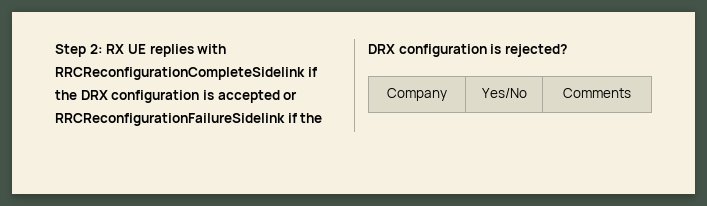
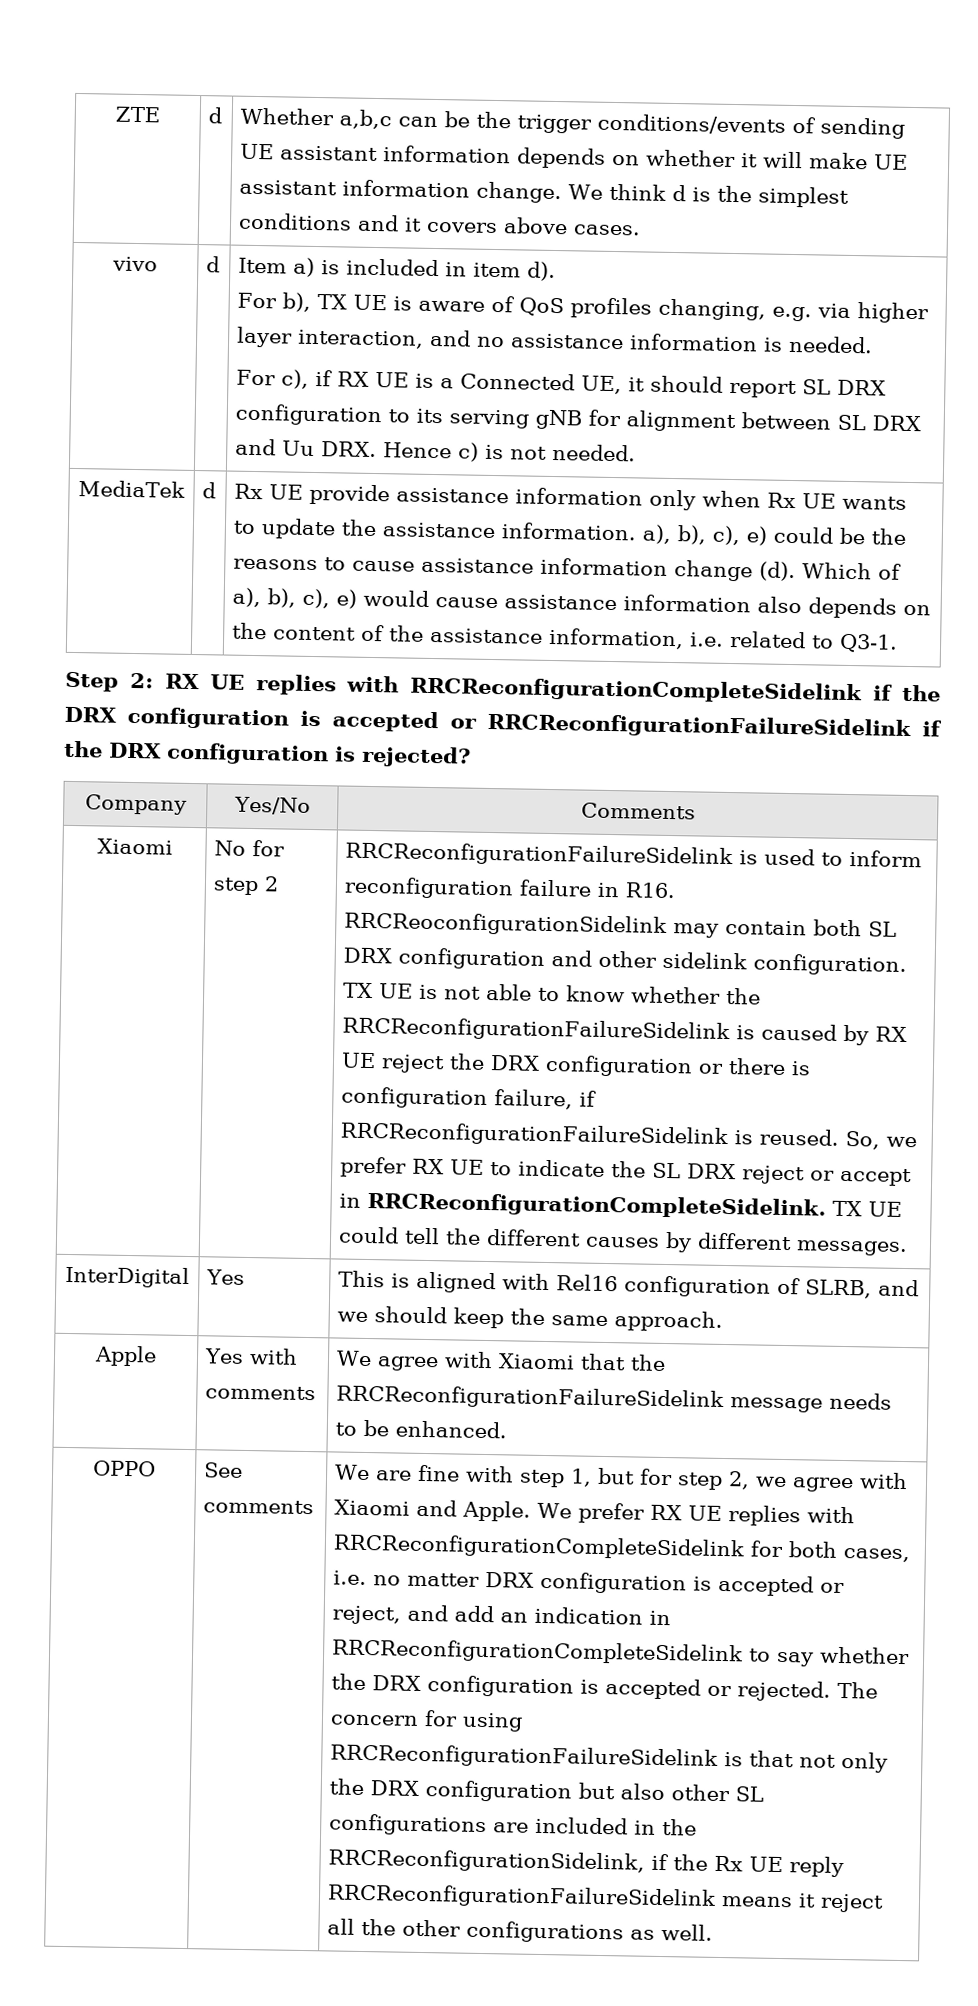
(55, 50) none -> [115,106,160,123] [208,107,223,124] [240,107,906,139] [240,143,909,170] [239,179,850,208] [238,212,642,236] [112,256,158,272] [206,256,221,273] [238,257,557,282] [237,292,930,324] [236,326,874,354] [236,369,887,399] [235,403,922,433] [235,438,637,462] [78,480,186,498] [202,482,217,499] [234,483,908,511] [233,518,908,546] [233,557,903,582] [232,587,932,619] [232,622,899,653] ZTE | d | Whether a,b,c can be the trigger conditions/events of sending UE assistant information depends on whether it will make UE assistant information change. We think d is the simplest conditions and it covers above cases. // vivo | d | Item a) is included in item d). // For b), TX UE is aware of QoS profiles changing, e.g. via higher layer interaction, and no assistance information is needed. // For c), if RX UE is a Connected UE, it should report SL DRX configuration to its serving gNB for alignment between SL DRX and Uu DRX. Hence c) is not needed. // MediaTek | d | Rx UE provide assistance information only when Rx UE wants to update the assistance information. a), b), c), e) could be the reasons to cause assistance information change (d). Which of a), b), c), e) would cause assistance information also depends on the content of the assistance information, i.e. related to Q3-1. //
(631, 93) none -> [96,838,173,855] [214,840,286,857] [213,876,280,896] [345,841,923,869] [344,876,677,900] [344,911,898,938] [343,947,908,977] [343,982,762,1005] [342,1016,908,1046] [341,1052,812,1078] [341,1086,598,1110] [340,1121,918,1150] [340,1156,913,1187] [339,1191,903,1220] [338,1226,909,1257] [65,1265,190,1289] [206,1269,246,1285] [338,1270,920,1299] [337,1306,724,1332] [94,1345,157,1367] [204,1348,299,1365] [205,1385,317,1401] [336,1350,667,1372] [336,1384,893,1413] [335,1419,508,1439] [93,1460,156,1477] [204,1462,244,1478] [203,1499,315,1515] [334,1464,909,1493] [334,1499,856,1527] [333,1533,911,1563] [333,1570,846,1597] [332,1604,672,1626] [331,1638,911,1667] [331,1673,879,1702] [330,1710,524,1732] [330,1743,889,1773] [329,1778,765,1803] [329,1813,698,1837] [328,1848,845,1878] [327,1883,885,1913] [327,1918,714,1944] // Xiaomi | No for step 2 | RRCReconfigurationFailureSidelink is used to inform reconfiguration failure in R16. RRCReoconfigurationSidelink may contain both SL DRX configuration and other sidelink configuration. TX UE is not able to know whether the RRCReconfigurationFailureSidelink is caused by RX UE reject the DRX configuration or there is configuration failure, if RRCReconfigurationFailureSidelink is reused. So, we prefer RX UE to indicate the SL DRX reject or accept in RRCReconfigurationCompleteSidelink. TX UE could tell the different causes by different messages. // InterDigital | Yes | This is aligned with Rel16 configuration of SLRB, and we should keep the same approach. // Apple | Yes with comments | We agree with Xiaomi that the RRCReconfigurationFailureSidelink message needs to be enhanced. // OPPO | See comments | We are fine with step 1, but for step 2, we agree with Xiaomi and Apple. We prefer RX UE replies with RRCReconfigurationCompleteSidelink for both cases, i.e. no matter DRX configuration is accepted or reject, and add an indication in RRCReconfigurationCompleteSidelink to say whether the DRX configuration is accepted or rejected. The concern for using RRCReconfigurationFailureSidelink is that not only the DRX configuration but also other SL configurations are included in the RRCReconfigurationSidelink, if the Rx UE reply RRCReconfigurationFailureSidelink means it reject all the other configurations as well.

